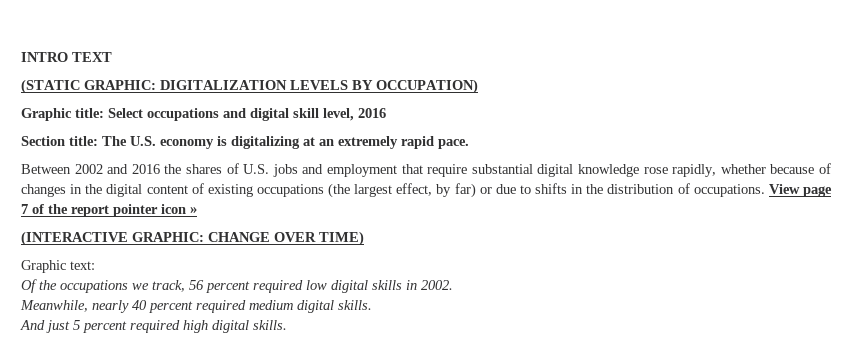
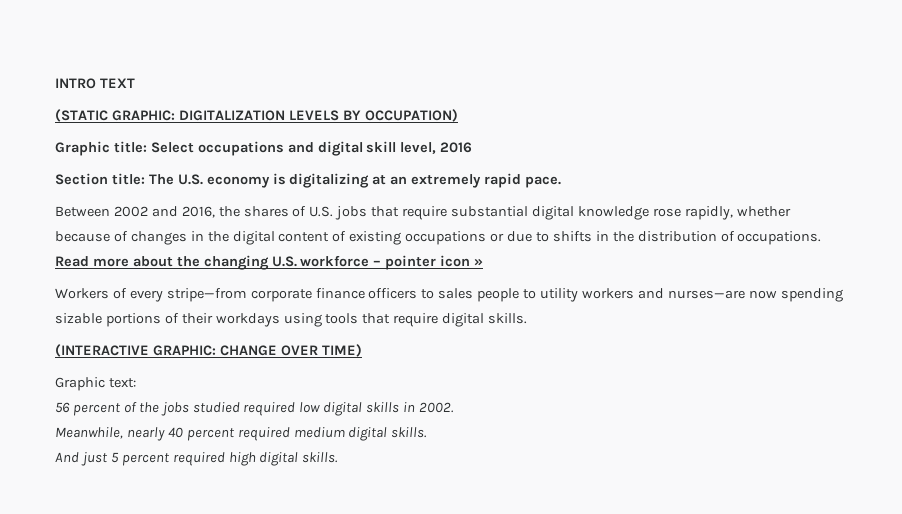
[131,164,160,174] 2016 -> [181,206,215,218] 2016,
[302,164,397,177] and employment -> (368, 213) none
[328,183,476,198] (the largest effect, by far) -> (487, 238) none
[768,184,833,197] [21,204,197,217] View page 7 of the report pointer icon » -> [55,255,484,270] [55,288,843,302] [55,313,528,327] Read more about the changing U.S. workforce – pointer icon » // Workers of every stripe—from corporate finance officers to sales people to utility workers and nurses—are now spending sizable portions of their workdays using tools that require digital skills.
[21,279,250,293] Of the occupations we track, 56 percent -> [55,402,240,416] 56 percent of the jobs studied

